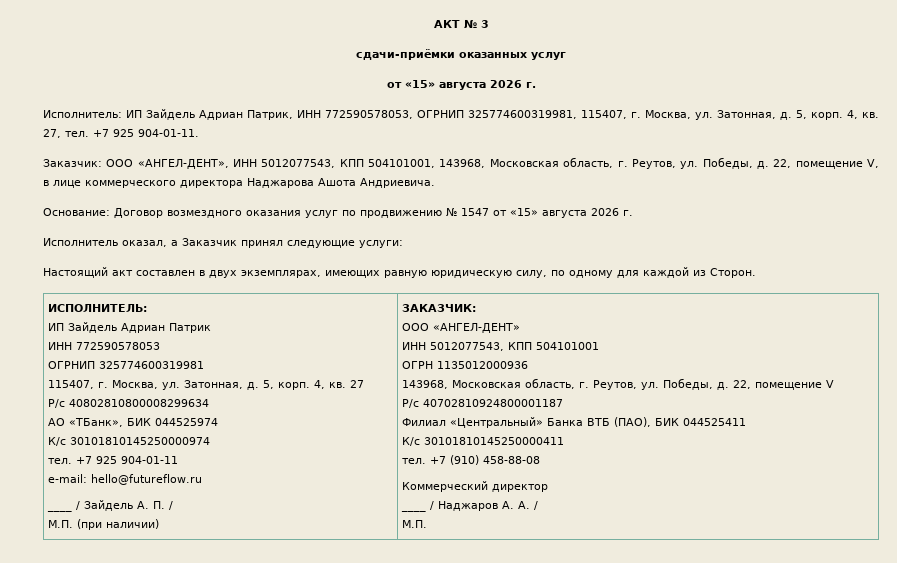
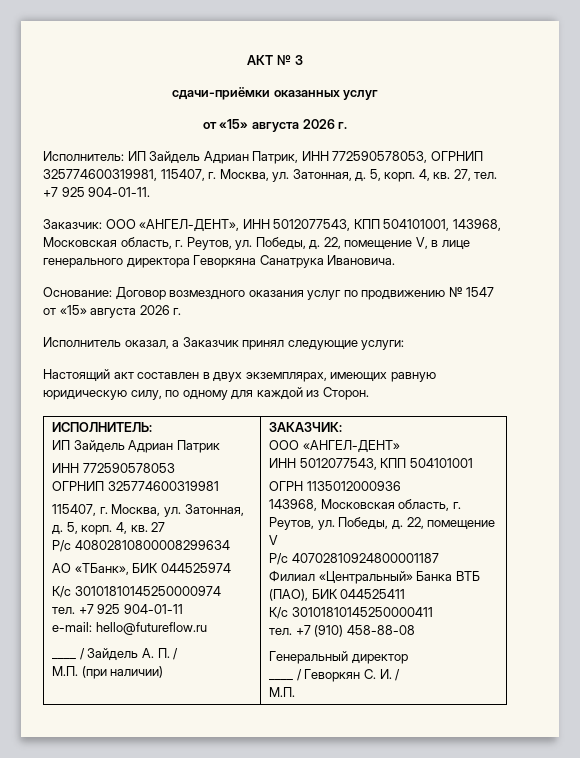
[85,178,435,188] коммерческого директора Наджарова Ашота Андриевича. -> [43,255,396,268] генерального директора Геворкяна Санатрука Ивановича.
[402,481,489,492] Коммерческий -> [269,651,349,664] Генеральный
[438,501,531,511] Наджаров А. А. -> [304,669,392,682] Геворкян С. И.

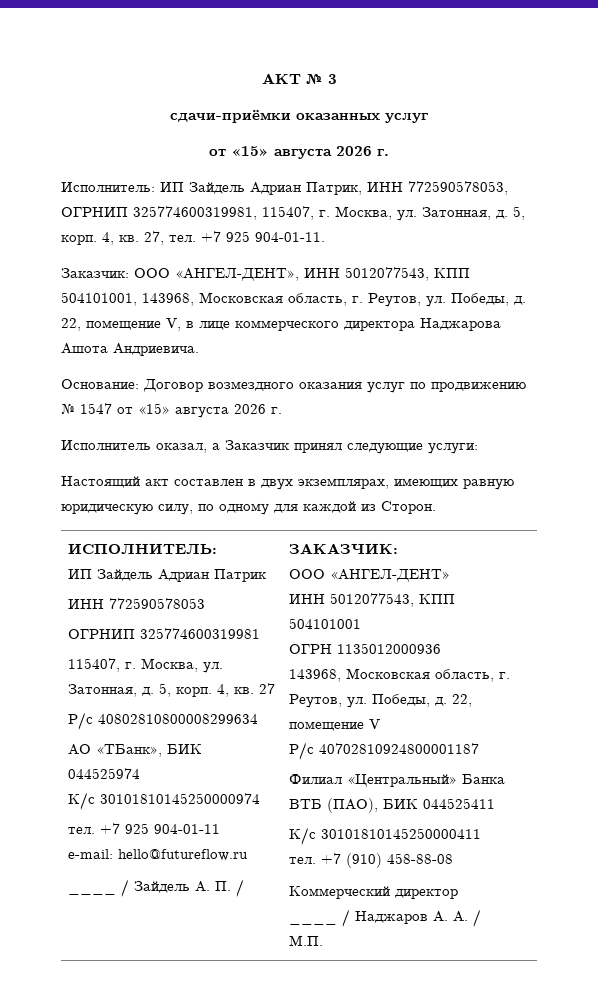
[43,255,396,268] генерального директора Геворкяна Санатрука Ивановича. -> [235,318,501,331] [61,343,199,356] коммерческого директора Наджарова Ашота Андриевича.
[52,666,164,679] // М.П. (при наличии) -> (244, 888) none
[269,651,349,664] Генеральный -> [288,886,390,899] Коммерческий
[304,669,392,682] Геворкян С. И. -> [354,911,468,924] Наджаров А. А.

